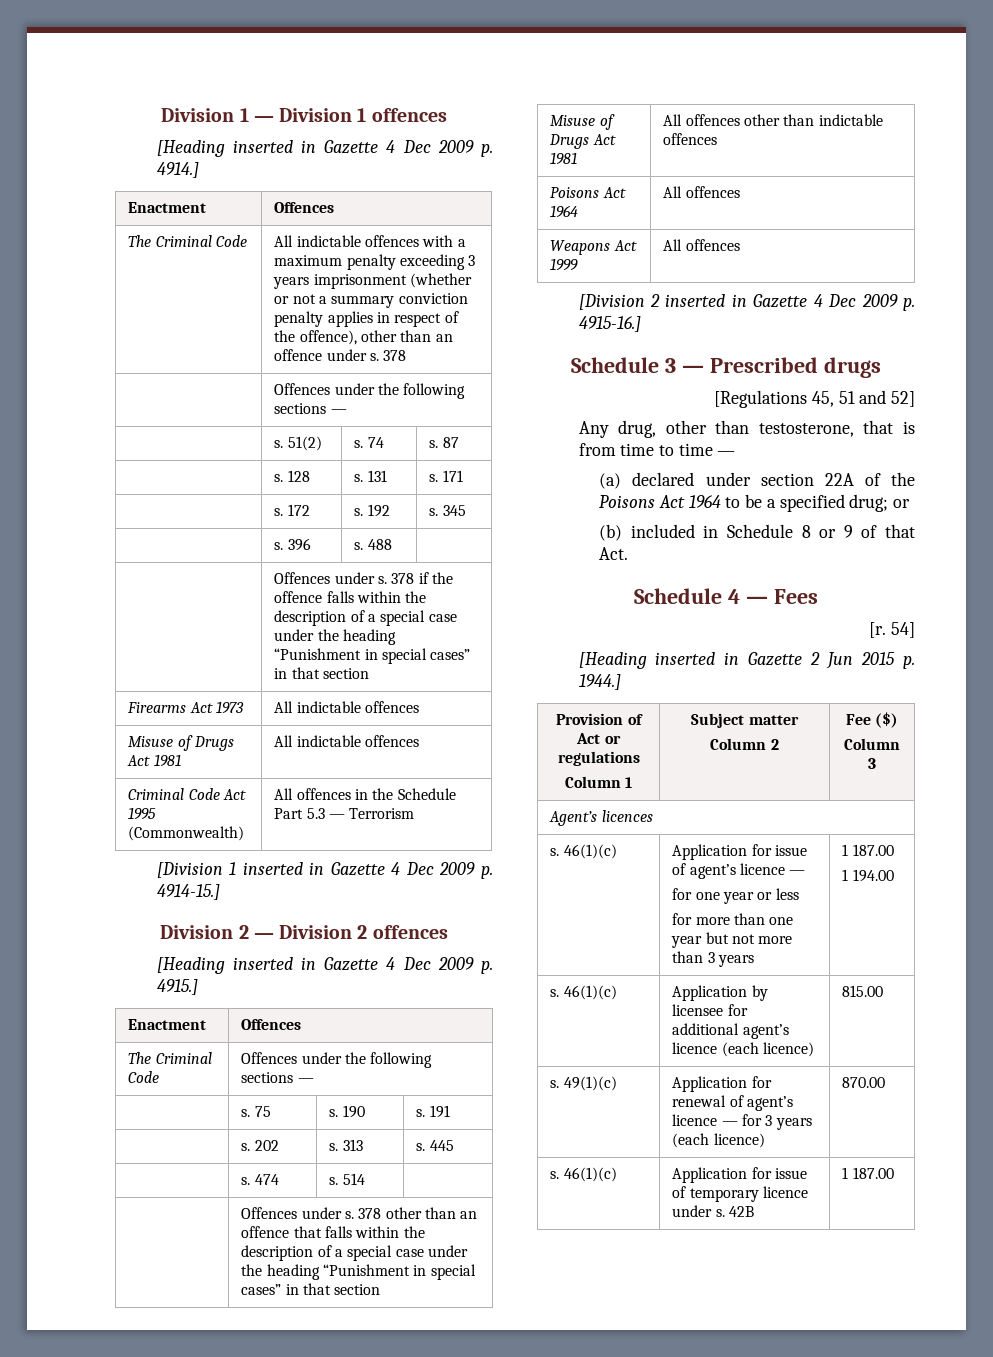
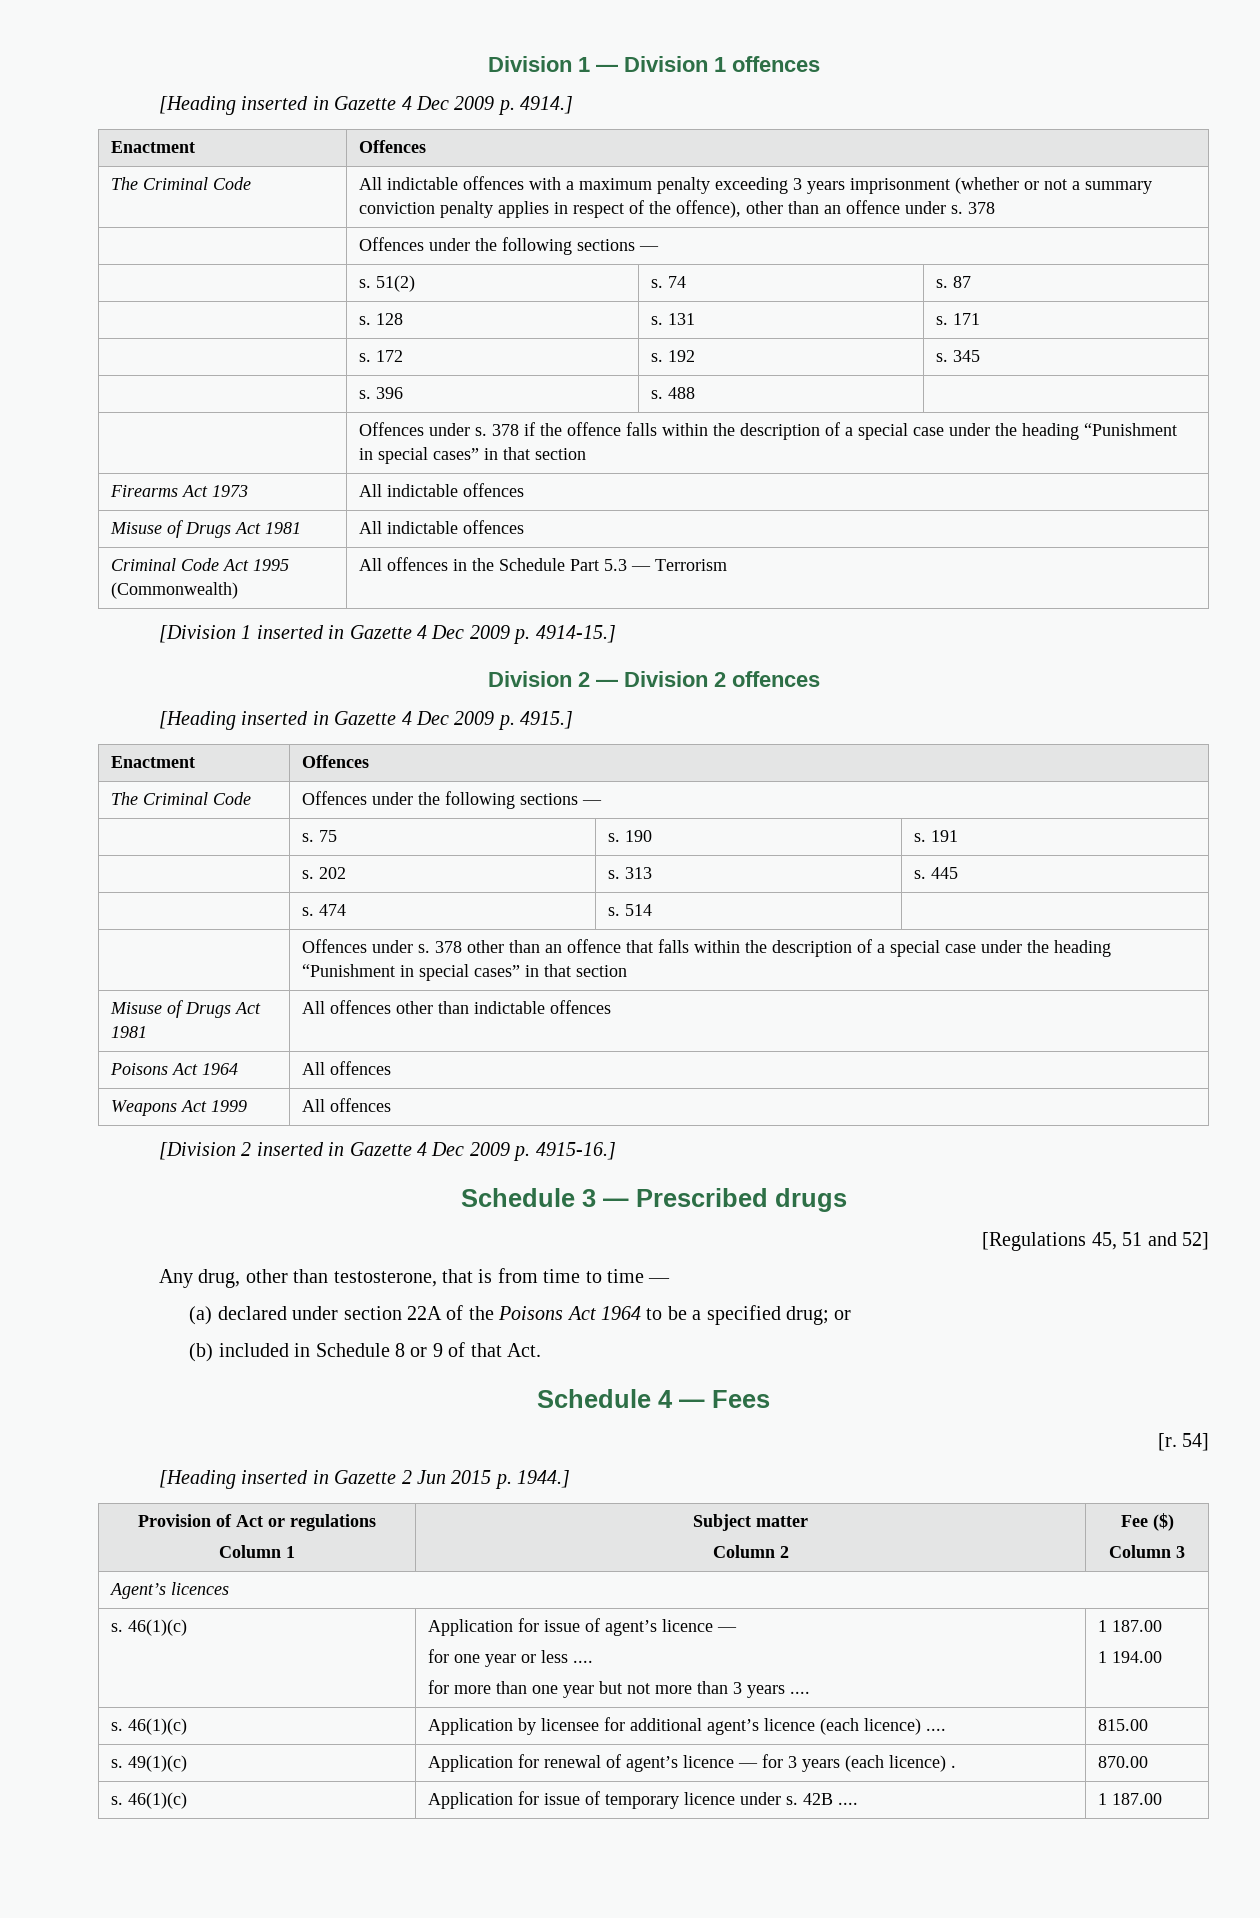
(799, 894) none -> [573,1660,594,1663] ....
(754, 961) none -> [790,1691,811,1694] ....
(814, 1049) none -> [926,1728,947,1731] ....
(765, 1140) none -> [951,1765,957,1768] .
(754, 1211) none -> [838,1802,859,1805] ....

